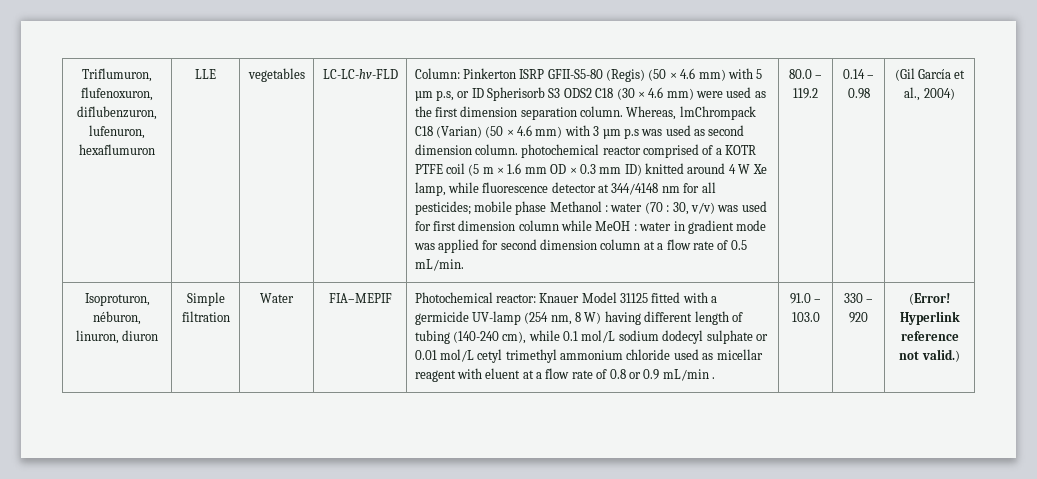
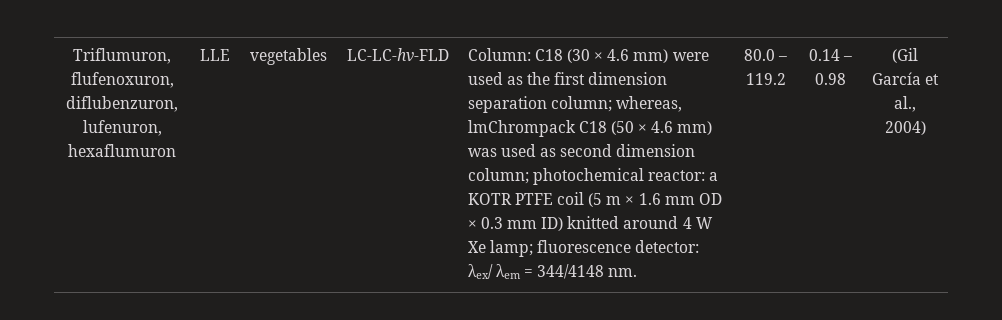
[462,68,763,82] [414,87,592,101] Pinkerton ISRP GFII-S5-80 (Regis) (50 × 4.6 mm) with 5 µm p.s, or ID Spherisorb S3 ODS2 -> (531, 54) none
[580,106,677,120] column. Whereas, -> [550,96,682,112] column; whereas,
[435,125,639,139] (Varian) (50 × 4.6 mm) with 3 µm p.s -> [610,121,713,135] (50 × 4.6 mm)
[474,144,714,158] column. photochemical reactor comprised of -> [467,168,705,185] column; photochemical reactor:
[414,182,716,196] [414,201,767,215] [414,220,767,234] [413,239,747,253] [414,259,464,271] lamp, while fluorescence detector at 344/4148 nm for all pesticides; mobile phase Methanol : water (70 : 30, v/v) was used for first dimension column while MeOH : water in gradient mode was applied for second dimension column at a flow rate of 0.5 mL/min. -> [489,240,700,257] [467,264,638,279] lamp; fluorescence detector: λex/ λem = 344/4148 nm.
[84,293,150,306] [93,311,141,325] [75,330,159,344] [186,292,225,306] [181,311,230,322] [260,293,294,303] [328,293,392,303] [414,292,718,303] [414,311,743,325] [414,330,768,344] [414,349,763,363] [414,368,716,382] [789,293,822,304] [791,312,820,322] [843,293,874,303] [849,312,868,323] [909,293,950,305] [899,311,960,325] [900,331,959,341] [899,349,960,362] // Isoproturon, néburon, linuron, diuron | Simple filtration | Water | FIA–MEPIF | Photochemical reactor: Knauer Model 31125 fitted with a germicide UV-lamp (254 nm, 8 W) having different length of tubing (140-240 cm), while 0.1 mol/L sodium dodecyl sulphate or 0.01 mol/L cetyl trimethyl ammonium chloride used as micellar reagent with eluent at a flow rate of 0.8 or 0.9 mL/min . | 91.0 – 103.0 | 330 – 920 | (Error! Hyperlink reference not valid.) -> (926, 128) none

